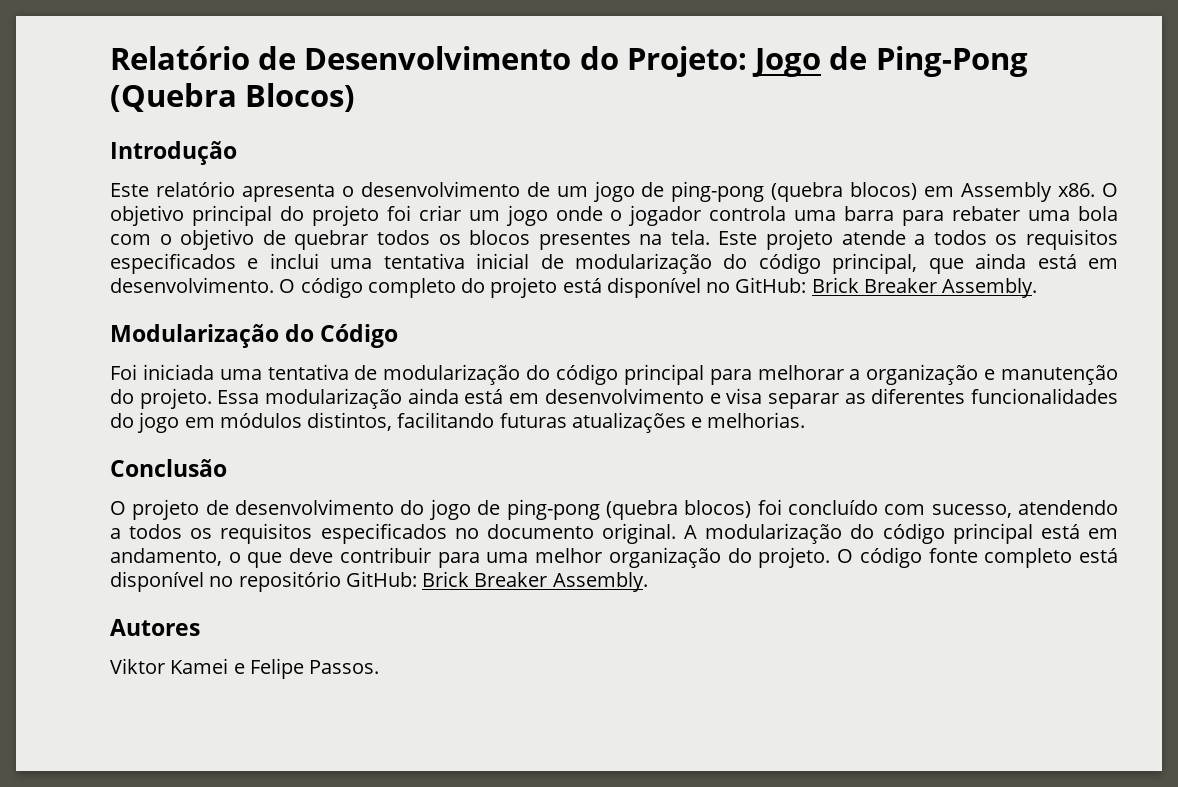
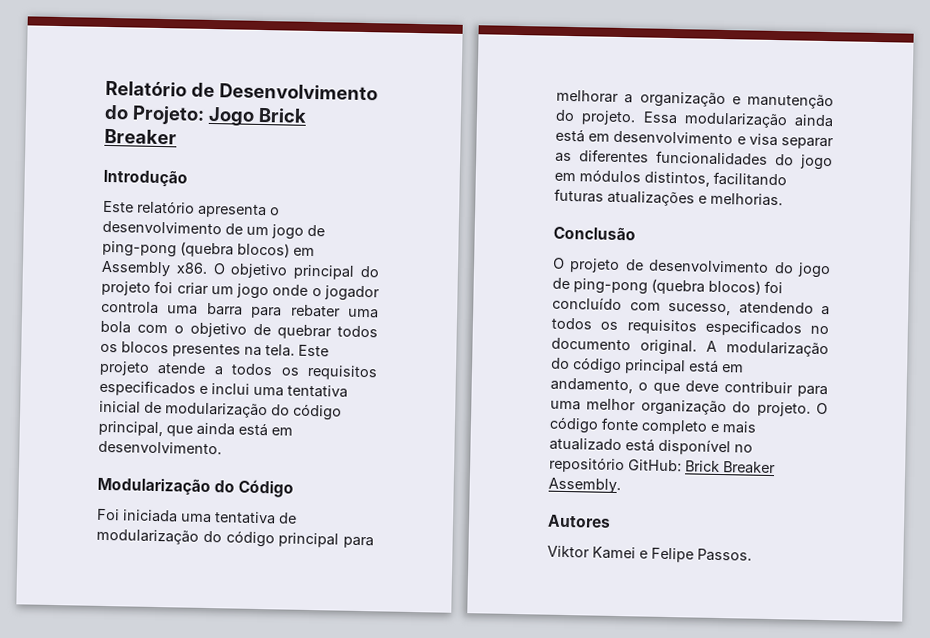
[829,46,1028,77] [110,83,356,112] de Ping-Pong (Quebra Blocos) -> [257,107,307,123] [104,128,177,145] Brick Breaker
[279,277,1038,298] O código completo do projeto está disponível no GitHub: Brick Breaker Assembly. -> (222, 447) none
(1073, 558) none -> [710,421,757,434] [549,437,622,452] e mais atualizado

